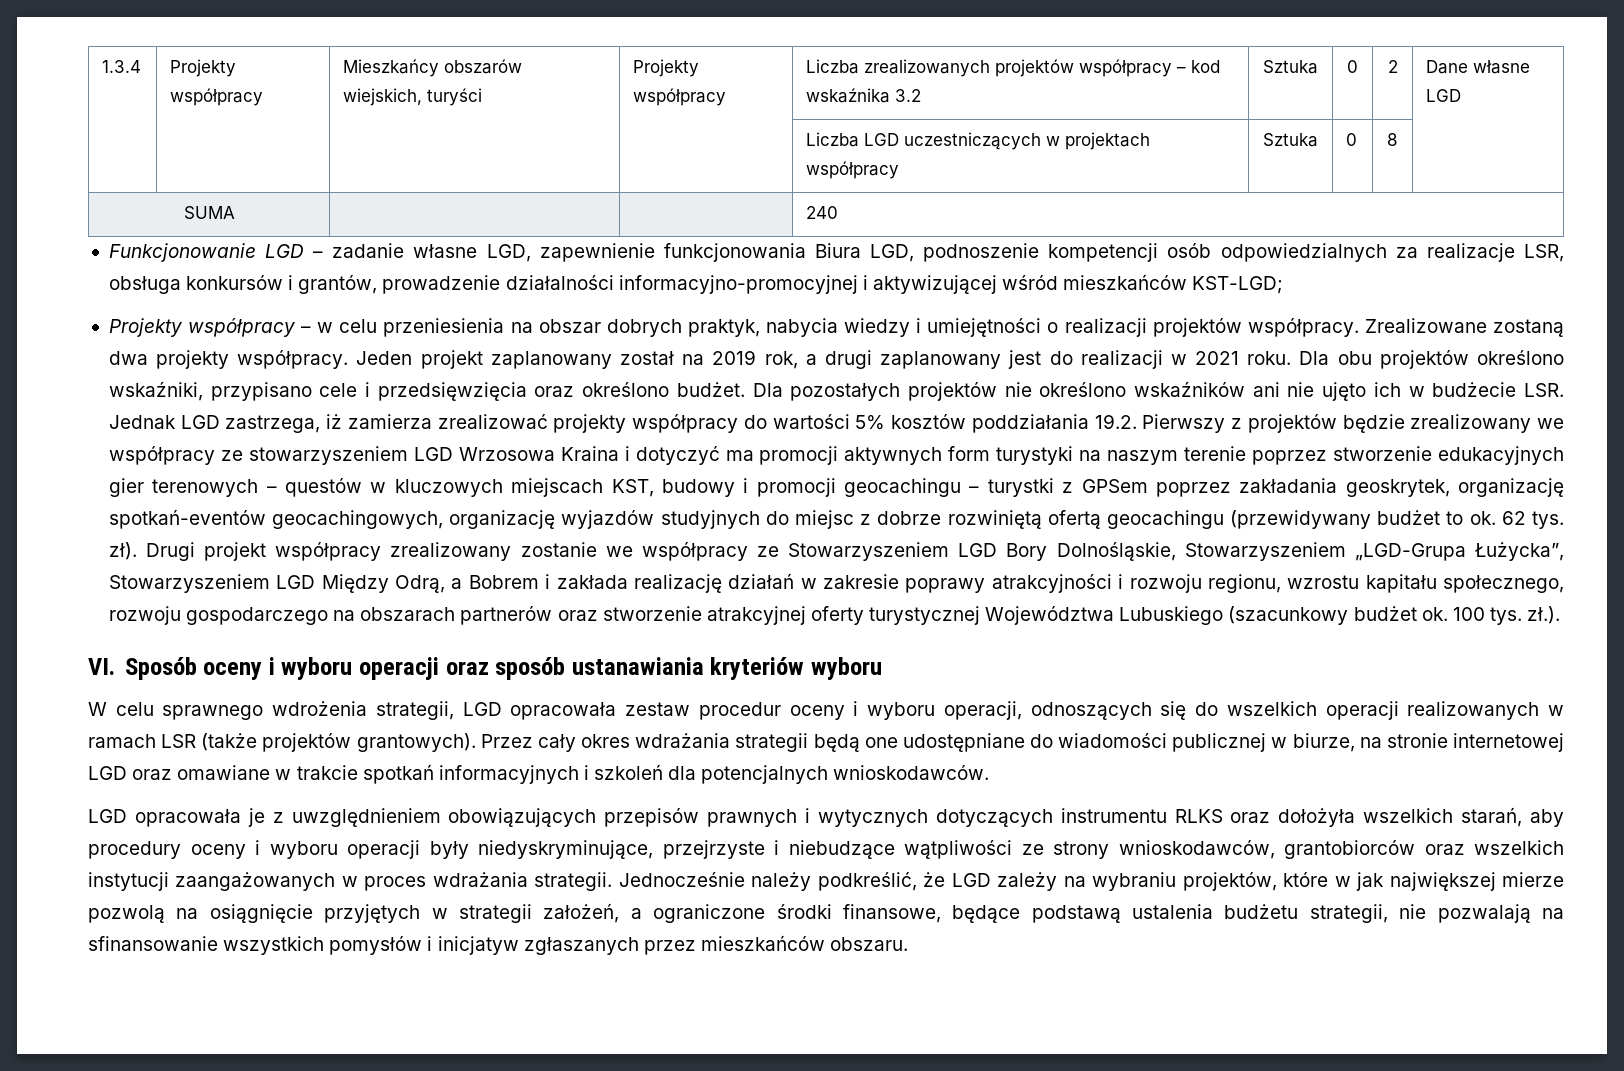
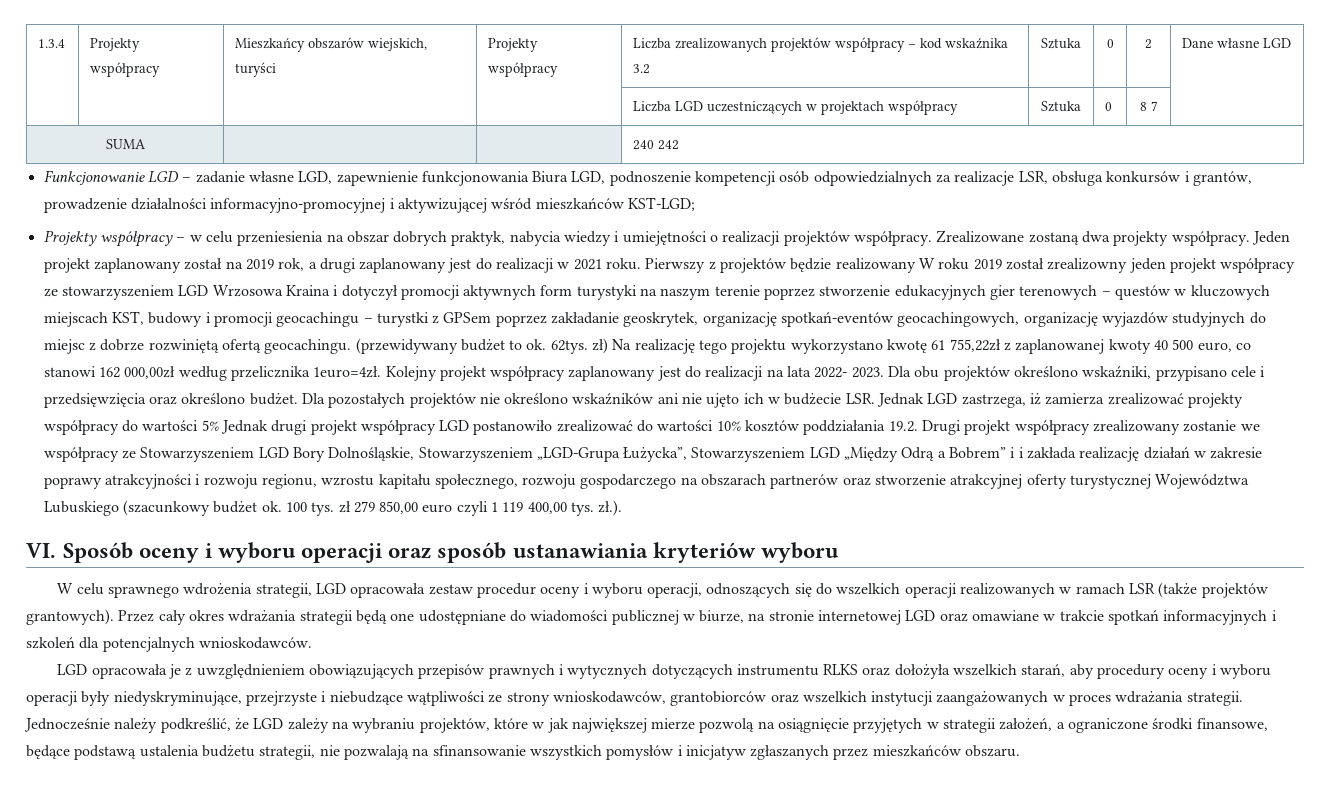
(1398, 139) none -> [1150,101,1158,111] 7
(839, 212) none -> [658,140,680,150] 242
(1292, 358) none -> [645,258,1296,273] [43,285,1270,300] [43,311,1266,327] [43,338,1251,354] [43,366,884,381] Pierwszy z projektów będzie realizowany W roku 2019 został zrealizowny jeden projekt współpracy ze stowarzyszeniem LGD Wrzosowa Kraina i dotyczył promocji aktywnych form turystyki na naszym terenie poprzez stworzenie edukacyjnych gier terenowych – questów w kluczowych miejscach KST, budowy i promocji geocachingu – turystki z GPSem poprzez zakładanie geoskrytek, organizację spotkań-eventów geocachingowych, organizację wyjazdów studyjnych do miejsc z dobrze rozwiniętą ofertą geocachingu. (przewidywany budżet to ok. 62tys. zł) Na realizację tego projektu wykorzystano kwotę 61 755,22zł z zaplanowanej kwoty 40 500 euro, co stanowi 162 000,00zł według przelicznika 1euro=4zł. Kolejny projekt współpracy zaplanowany jest do realizacji na lata 2022- 2023.
[891,414,1564,433] [108,446,1565,465] [108,478,1565,497] [108,509,1564,529] [108,542,137,560] kosztów poddziałania 19.2. Pierwszy z projektów będzie zrealizowany we współpracy ze stowarzyszeniem LGD Wrzosowa Kraina i dotyczyć ma promocji aktywnych form turystyki na naszym terenie poprzez stworzenie edukacyjnych gier terenowych – questów w kluczowych miejscach KST, budowy i promocji geocachingu – turystki z GPSem poprzez zakładania geoskrytek, organizację spotkań-eventów geocachingowych, organizację wyjazdów studyjnych do miejsc z dobrze rozwiniętą ofertą geocachingu (przewidywany budżet to ok. 62 tys. zł). -> [220,420,918,435] Jednak drugi projekt współpracy LGD postanowiło zrealizować do wartości 10% kosztów poddziałania 19.2.
[321,574,539,593] Między Odrą, a Bobrem -> [844,447,1016,462] „Między Odrą a Bobrem” i
(1522, 616) none -> [338,501,595,516] zł 279 850,00 euro czyli 1 119 400,00 tys.

